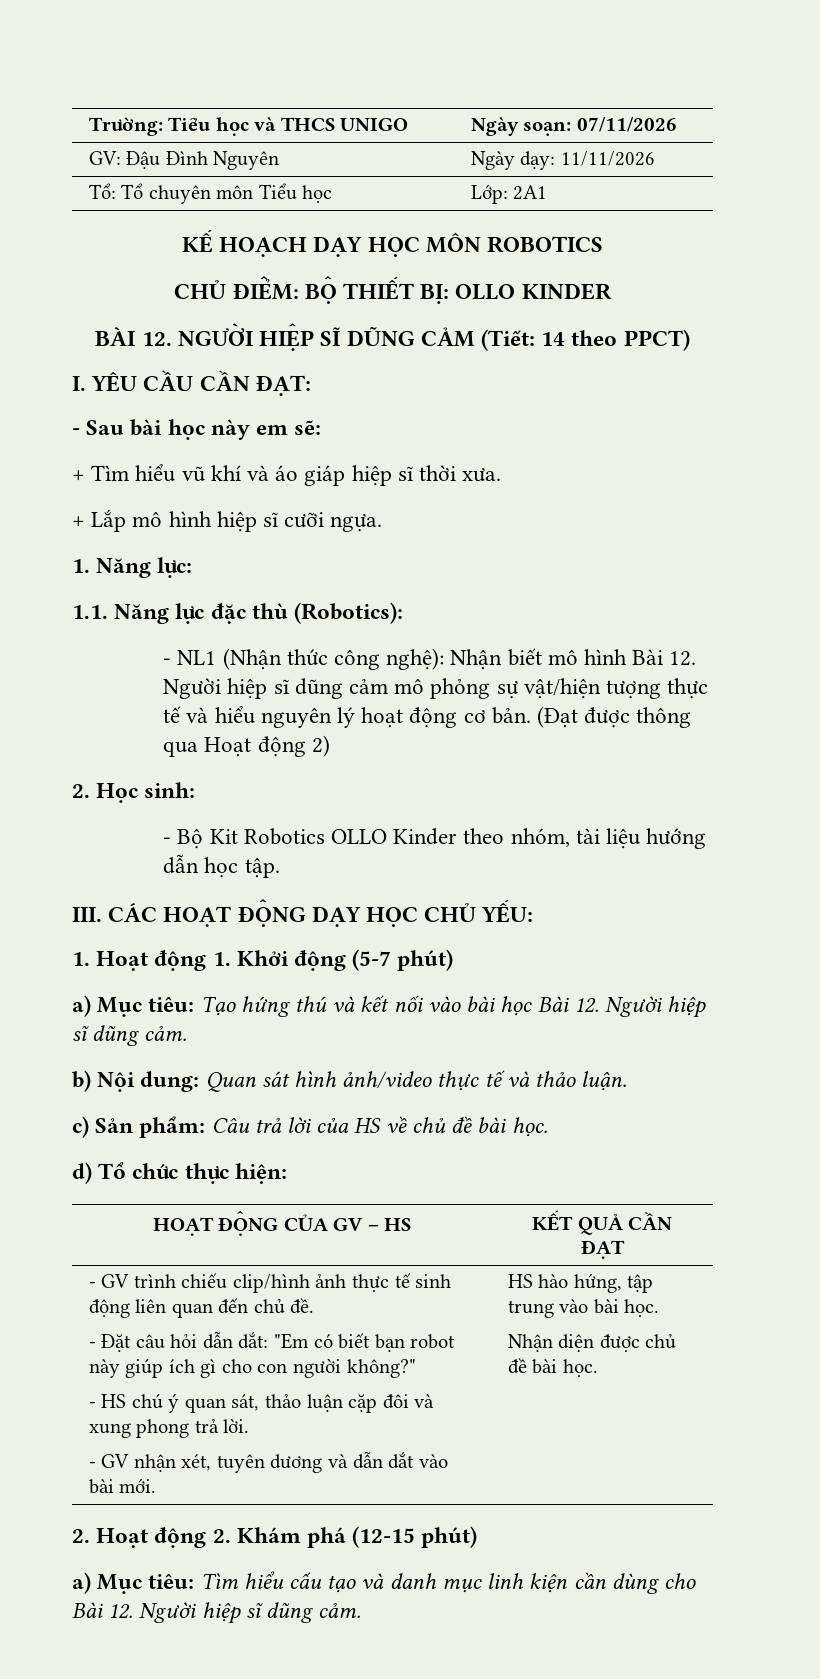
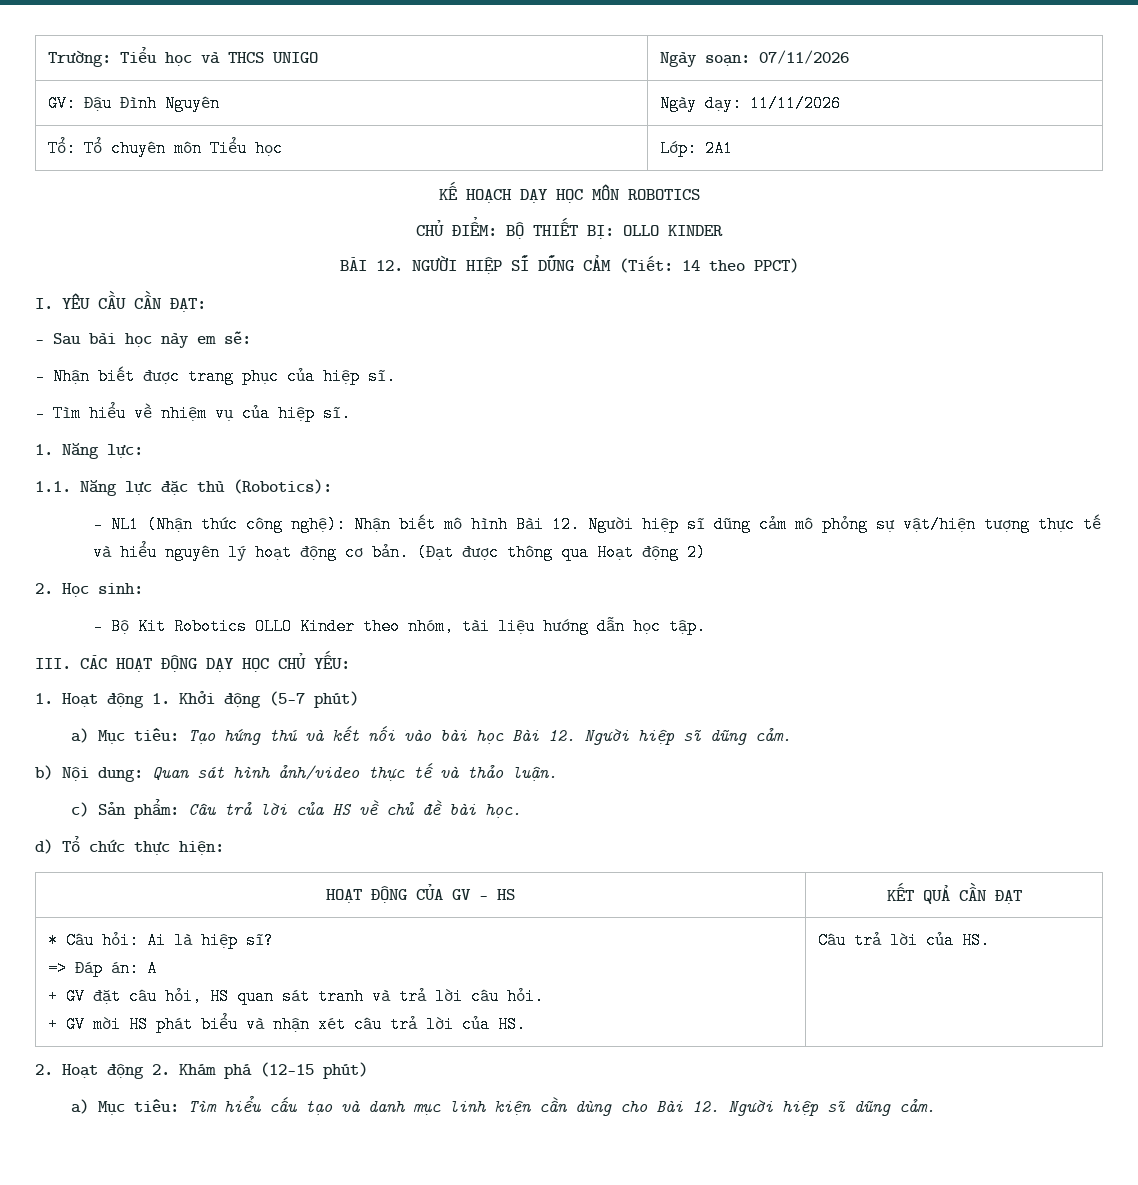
[72,464,502,486] [72,509,383,532] + Tìm hiểu vũ khí và áo giáp hiệp sĩ thời xưa. // + Lắp mô hình hiệp sĩ cưỡi ngựa. -> [35,366,396,385] [35,402,351,422] - Nhận biết được trang phục của hiệp sĩ. // - Tìm hiểu về nhiệm vụ của hiệp sĩ.
[88,1273,452,1293] [88,1298,315,1318] [88,1331,456,1353] [88,1358,416,1378] [88,1394,435,1413] [88,1418,250,1438] [88,1451,448,1473] [88,1478,157,1494] [507,1274,654,1293] [507,1299,660,1318] [507,1334,677,1353] [507,1358,598,1378] - GV trình chiếu clip/hình ảnh thực tế sinh động liên quan đến chủ đề. // - Đặt câu hỏi dẫn dắt: "Em có biết bạn robot này giúp ích gì cho con người không?" // - HS chú ý quan sát, thảo luận cặp đôi và xung phong trả lời. // - GV nhận xét, tuyên dương và dẫn dắt vào bài mới. | HS hào hứng, tập trung vào bài học. // Nhận diện được chủ đề bài học. -> [48,932,275,949] [48,960,158,977] [48,988,545,1005] [48,1013,527,1033] [818,932,991,949] * Câu hỏi: Ai là hiệp sĩ? // => Đáp án: A // + GV đặt câu hỏi, HS quan sát tranh và trả lời câu hỏi. // + GV mời HS phát biểu và nhận xét câu trả lời của HS. | Câu trả lời của HS.

